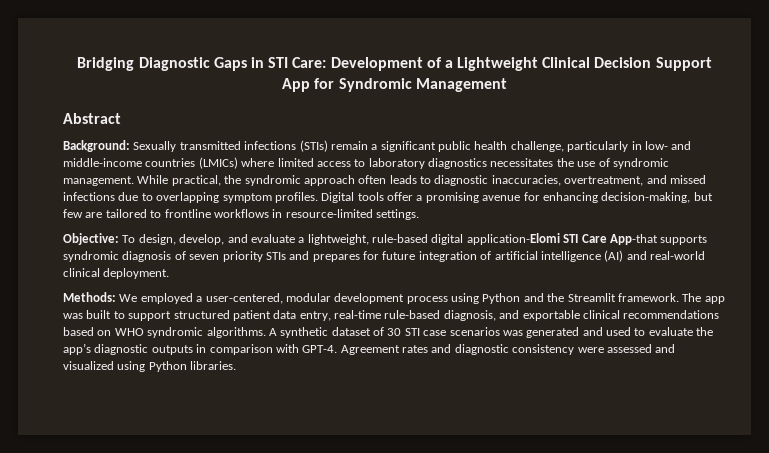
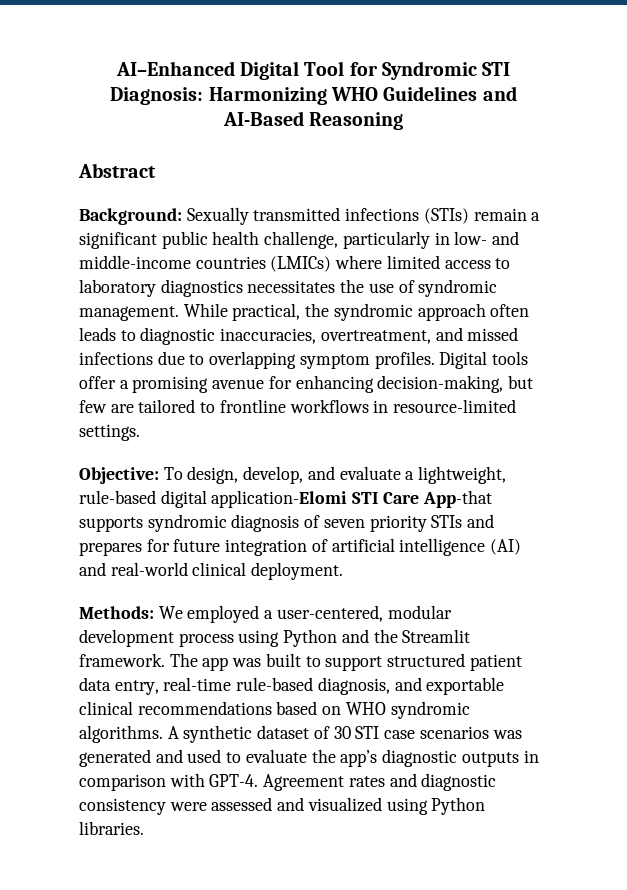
[77,57,712,71] [282,78,507,92] Bridging Diagnostic Gaps in STI Care: Development of a Lightweight Clinical Decision Support App for Syndromic Management -> [115,61,511,80] [110,86,517,105] [222,111,404,130] AI–Enhanced Digital Tool for Syndromic STI Diagnosis: Harmonizing WHO Guidelines and AI-Based Reasoning

